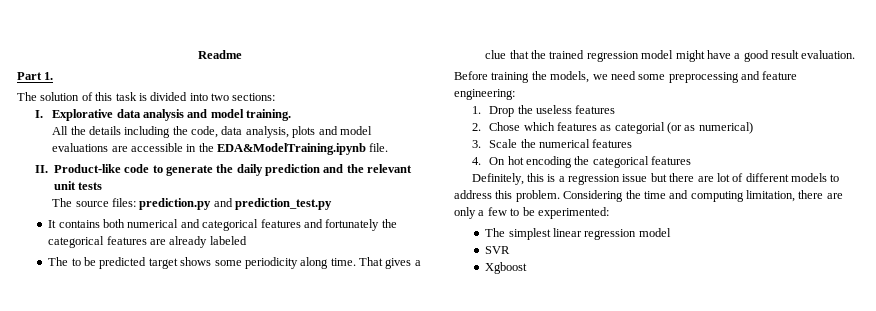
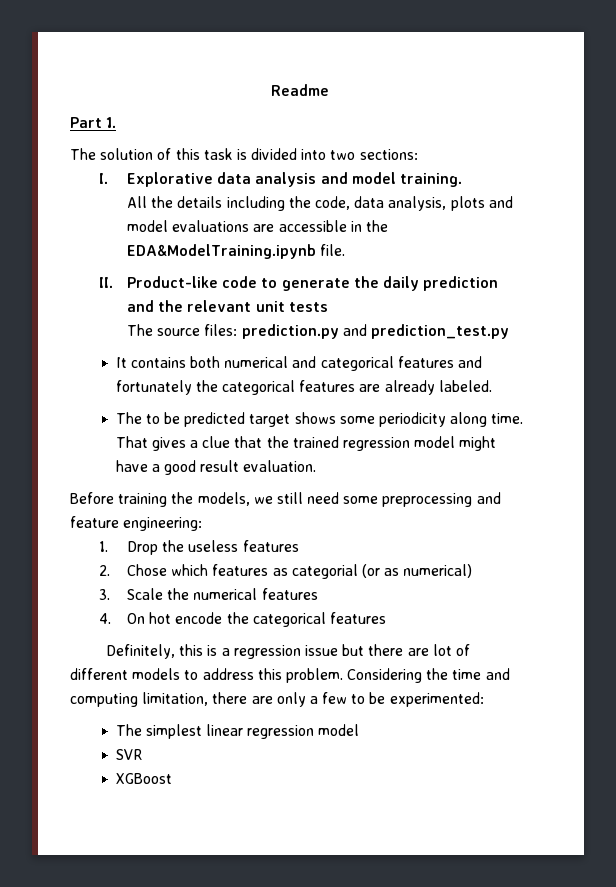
[209,236,247,245] labeled -> [438,380,492,392] labeled.
(608, 77) none -> [276,492,303,504] still
[525,156,572,168] encoding -> [175,612,223,624] encode
[485,262,528,274] Xgboost -> [115,773,172,784] XGBoost

